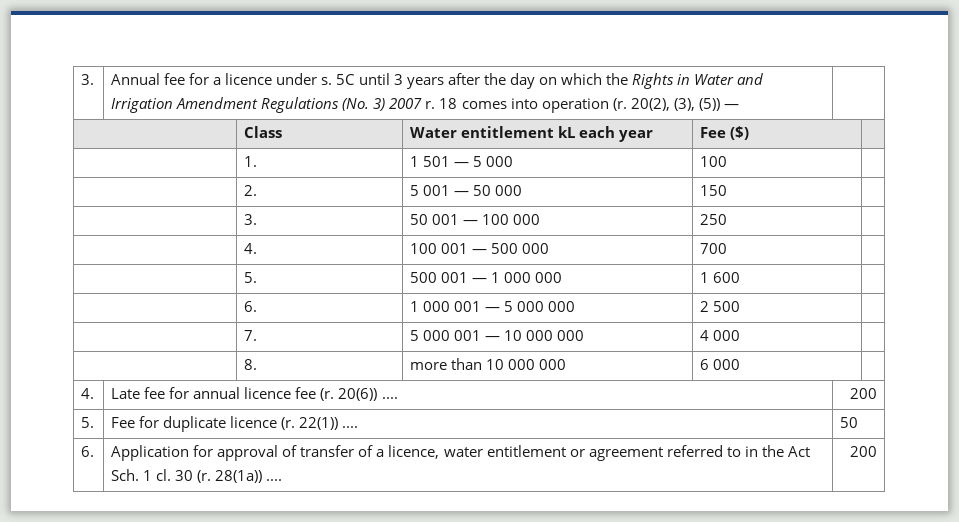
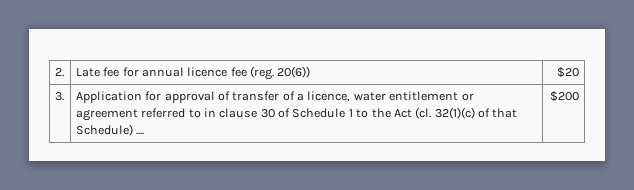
[81,74,95,85] [111,73,764,89] [111,97,739,113] [244,126,283,138] [410,126,654,142] [700,126,750,140] [244,156,258,167] [410,156,514,167] [700,156,728,167] [244,185,258,196] [410,185,523,196] [700,185,728,196] [244,214,258,225] [410,214,541,225] [700,214,728,225] [244,243,258,254] [410,243,550,254] [700,243,728,254] [244,272,258,283] [410,272,563,283] [700,272,741,283] [244,301,258,312] [410,301,576,312] [700,301,741,312] [244,330,258,341] [410,330,585,341] [700,330,741,341] [244,359,258,370] [410,358,567,370] [700,359,741,370] [81,388,95,399] 3. | Annual fee for a licence under s. 5C until 3 years after the day on which the Rights in Water and Irrigation Amendment Regulations (No. 3) 2007 r. 18 comes into operation (r. 20(2), (3), (5)) — | // | Class | Water entitlement kL each year | Fee ($) | // | 1. | 1 501 — 5 000 | 100 | // | 2. | 5 001 — 50 000 | 150 | // | 3. | 50 001 — 100 000 | 250 | // | 4. | 100 001 — 500 000 | 700 | // | 5. | 500 001 — 1 000 000 | 1 600 | // | 6. | 1 000 001 — 5 000 000 | 2 500 | // | 7. | 5 000 001 — 10 000 000 | 4 000 | // | 8. | more than 10 000 000 | 6 000 | // 4. -> [54,68,64,77] 2.
[320,388,335,401] (r. -> [250,66,275,80] (reg.
[381,397,398,399] [849,388,877,399] [81,417,95,428] [111,416,359,432] [840,417,859,428] [81,446,95,457] .... | 200 // 5. | Fee for duplicate licence (r. 22(1)) .... | 50 // 6. -> [557,67,580,78] [54,92,64,101] | $20 // 3.
[761,445,810,457] [111,469,283,483] [849,446,877,457] the Act Sch. 1 cl. 30 (r. 28(1a)) .... | 200 -> [219,107,518,119] [75,124,145,136] [550,91,580,102] clause 30 of Schedule 1 to the Act (cl. 32(1)(c) of that Schedule) .... | $200

